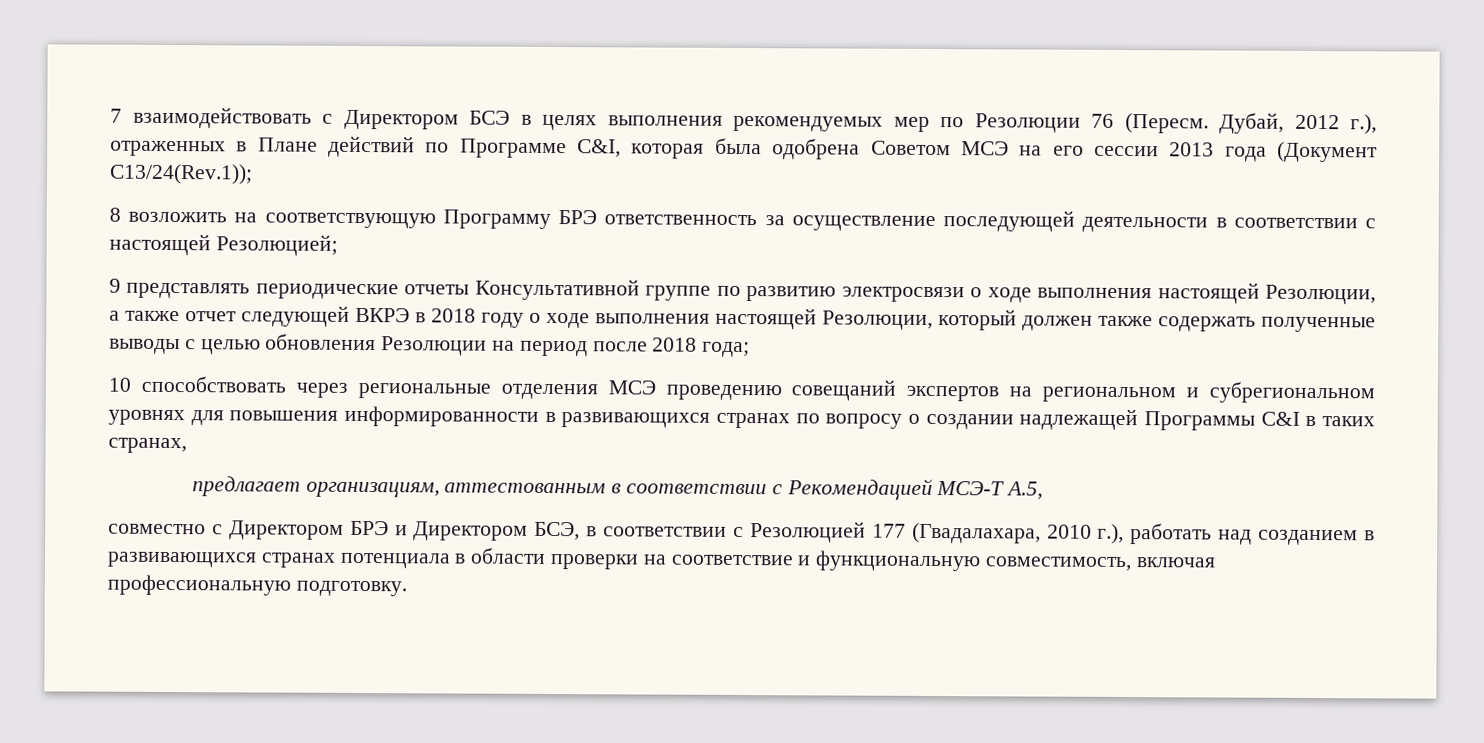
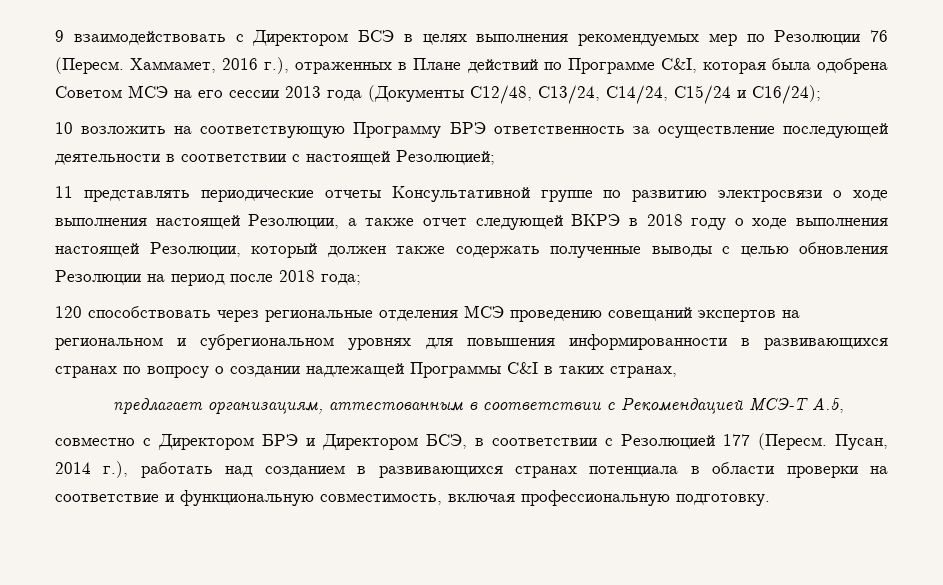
[110,108,122,123] 7 -> [55,30,64,42] 9
[1219,112,1340,134] Дубай, 2012 -> [130,58,259,73] Хаммамет, 2016
[1276,141,1378,163] [109,163,253,185] [109,207,121,222] (Документ C13/24(Rev.1)); // 8 -> [368,85,821,104] [55,122,73,134] (Документы C12/48, C13/24, C14/24, C15/24 и C16/24); // 10
[109,278,121,293] 9 -> [55,186,73,198] 11
[108,377,131,392] 10 -> [55,306,82,318] 120
[911,522,1092,544] (Гвадалахара, 2010 -> [758,433,888,450] [55,462,91,474] (Пересм. Пусан, 2014

